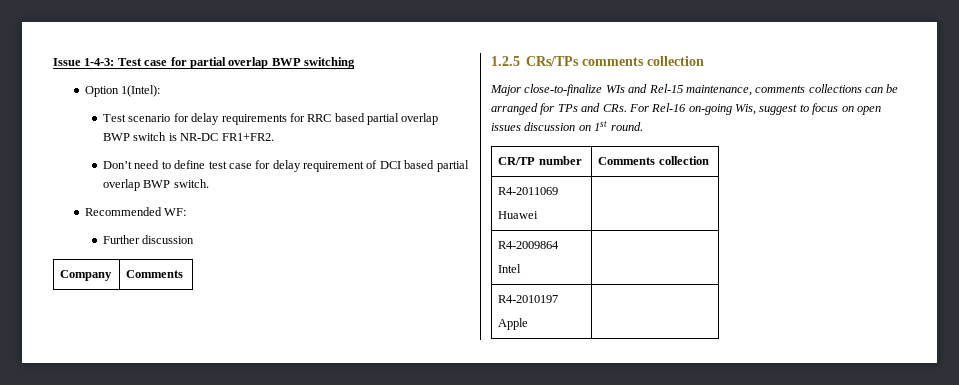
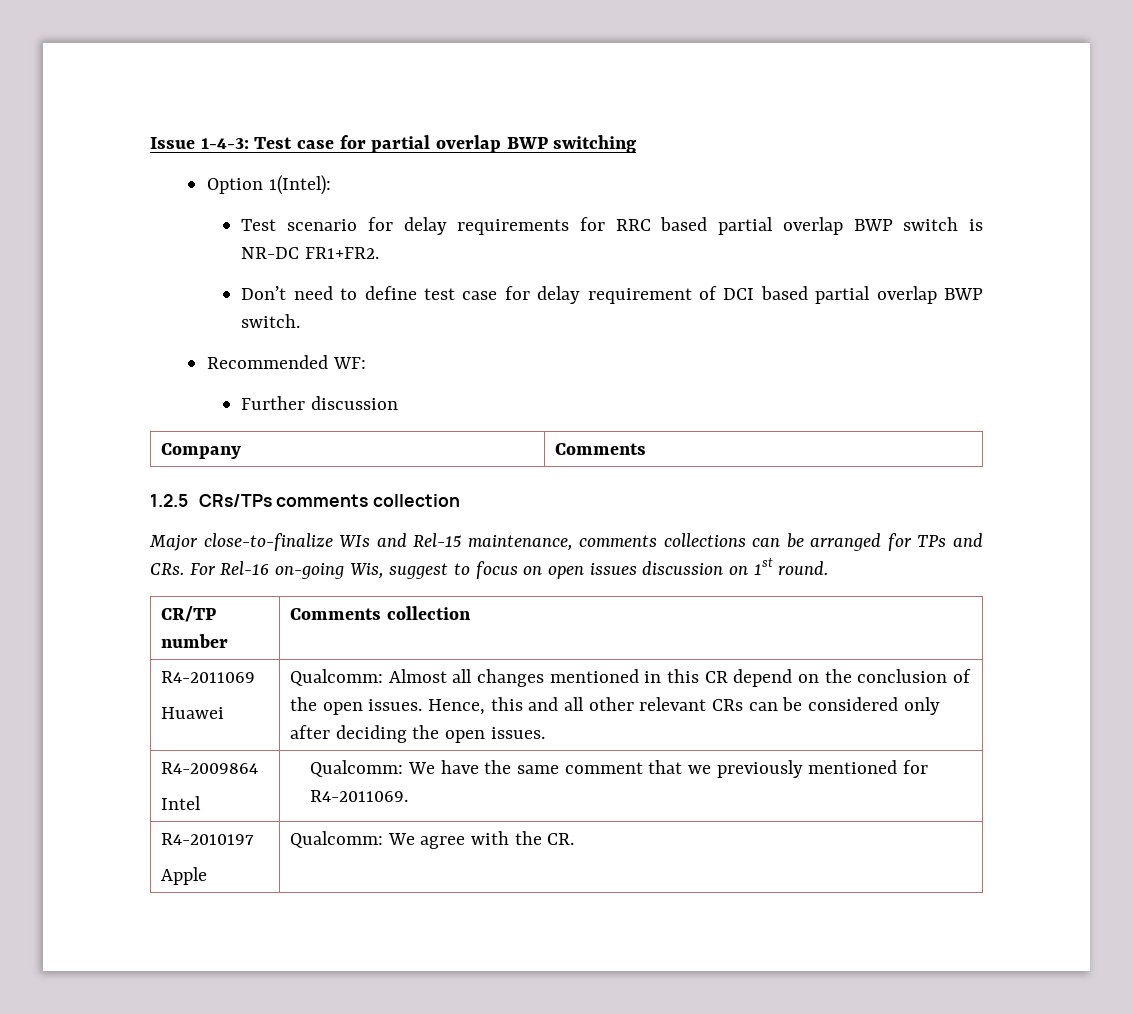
[498,241,560,249] [498,264,522,273] [498,295,559,303] [498,318,529,330] // R4-2009864 // Intel | // R4-2010197 // Apple | -> [289,669,971,687] [289,697,940,715] [289,725,545,743] [160,762,258,774] [160,796,201,810] [310,760,929,778] [310,790,409,802] [160,833,254,845] [160,867,207,885] [289,831,575,849] Qualcomm: Almost all changes mentioned in this CR depend on the conclusion of the open issues. Hence, this and all other relevant CRs can be considered only after deciding the open issues. // R4-2009864 // Intel | Qualcomm: We have the same comment that we previously mentioned for R4-2011069. // R4-2010197 // Apple | Qualcomm: We agree with the CR.

